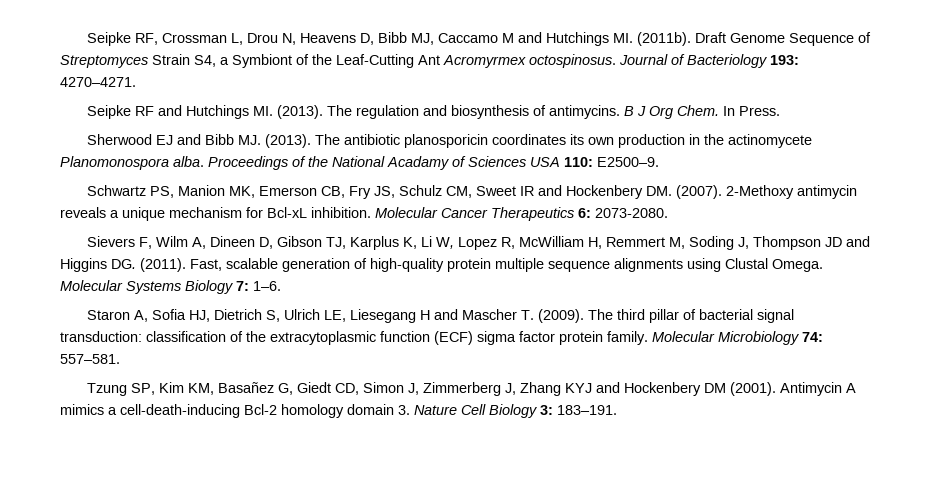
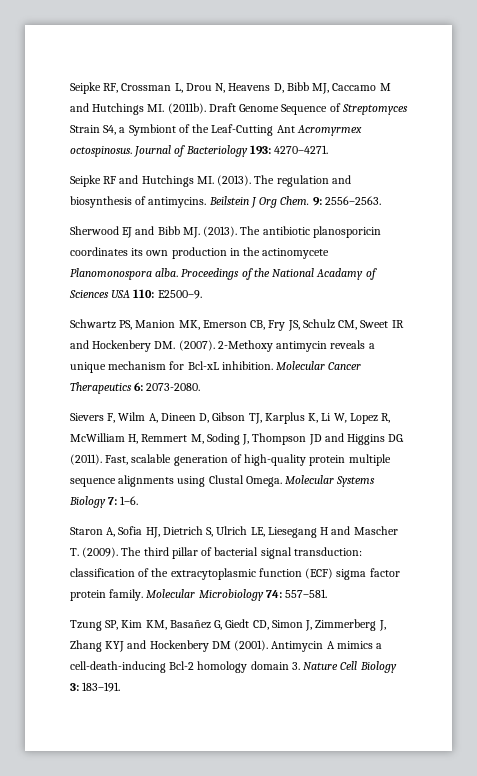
[623,106,634,116] B -> [208,196,249,205] Beilstein
[722,106,780,116] In Press. -> [312,196,381,206] 9: 2556–2563.

